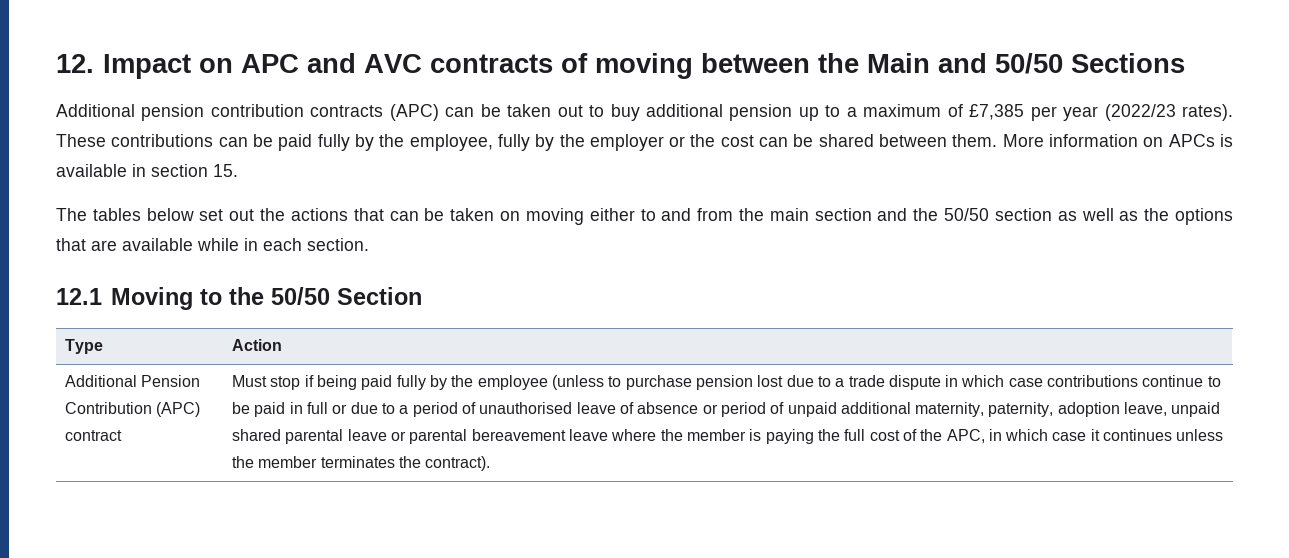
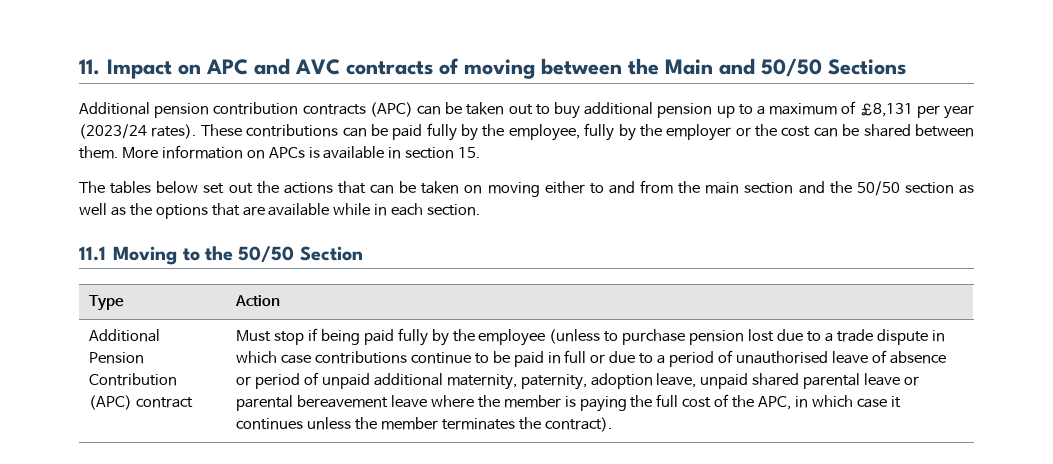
[56,54,94,73] 12. -> [79,59,100,75] 11.
[969,104,1025,120] £7,385 -> [859,103,913,117] £8,131
[1104,104,1176,121] (2022/23 -> [79,124,147,139] (2023/24
[56,288,102,305] 12.1 -> [79,246,106,261] 11.1

